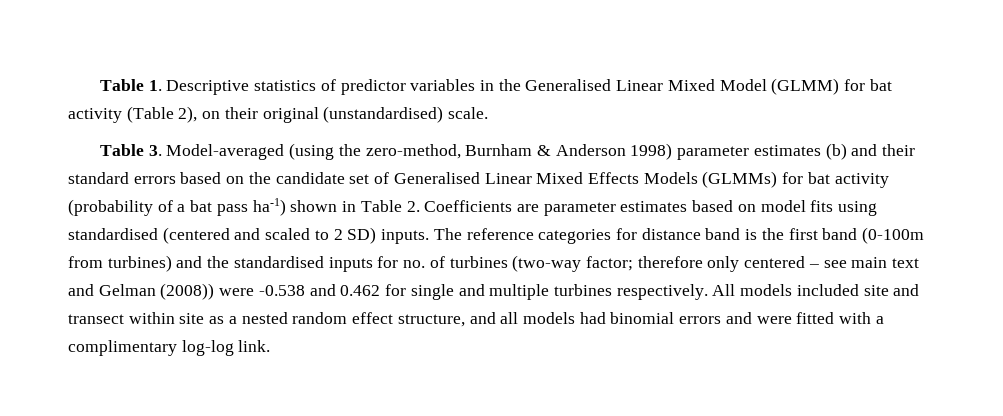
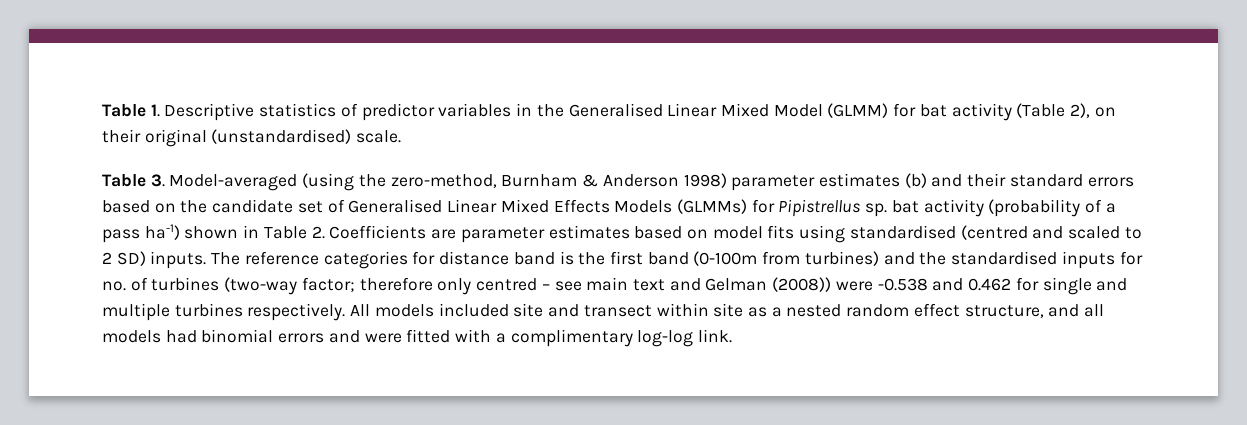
(804, 178) none -> [778,199,888,217] Pipistrellus sp.
[190,200,213,212] bat -> (1116, 208) none
[162,227,230,244] (centered -> [960,225,1028,240] (centred
[744,256,806,268] centered -> [476,278,538,291] centred

